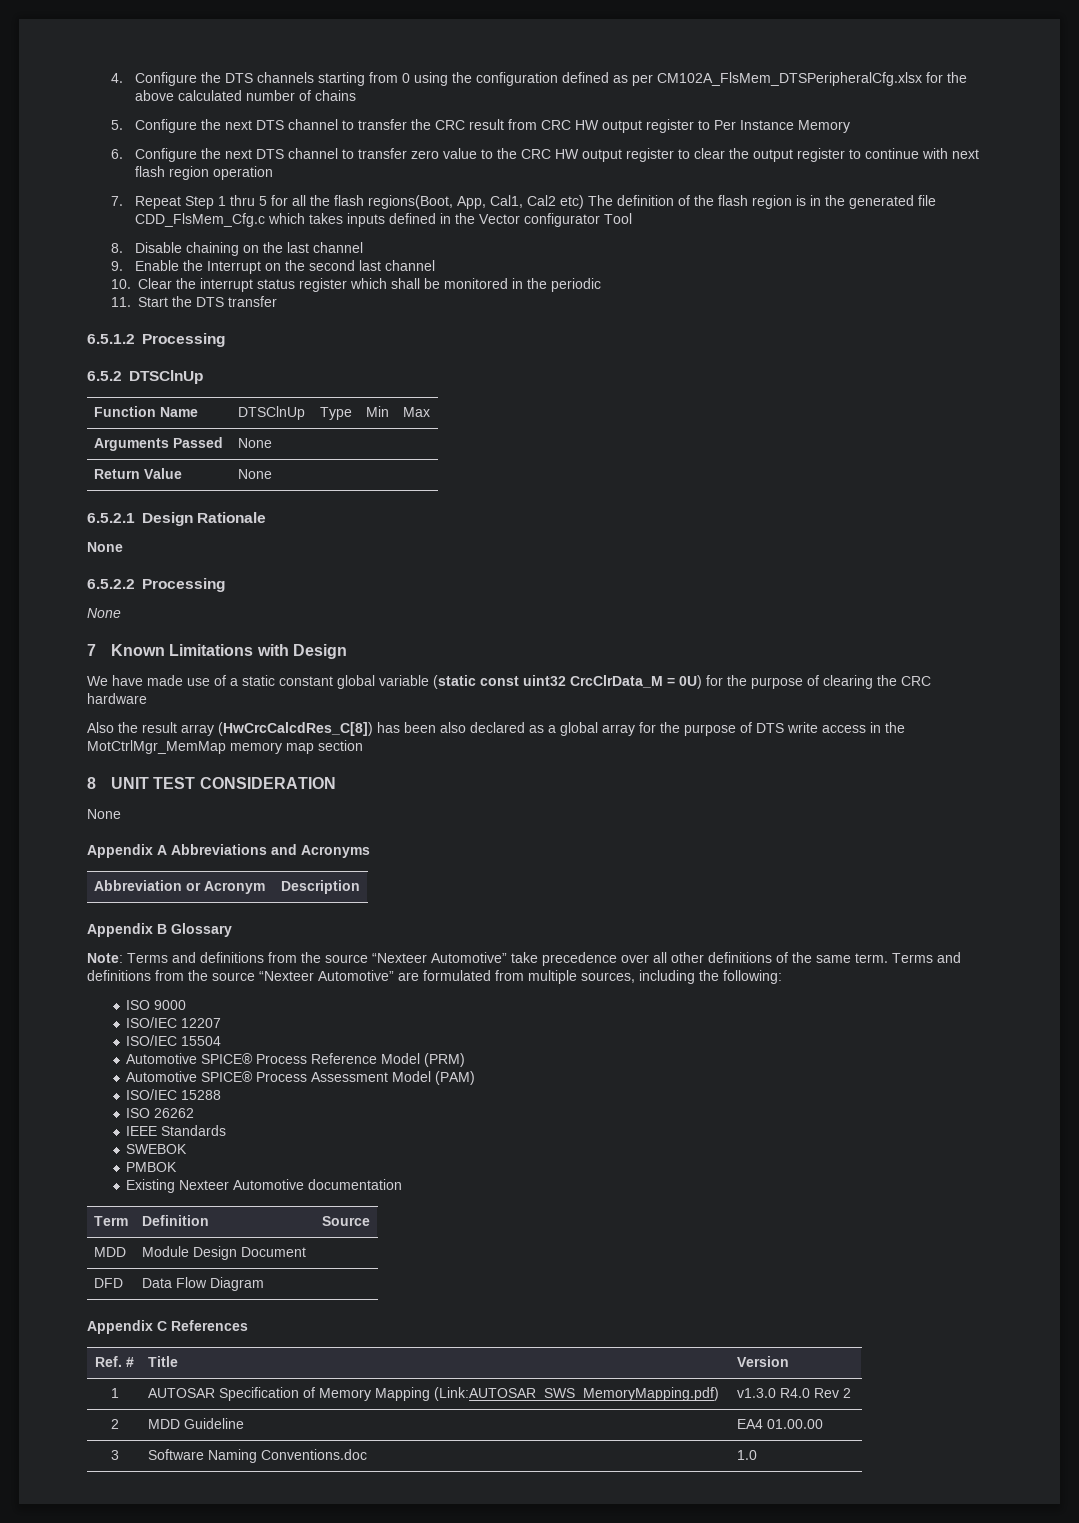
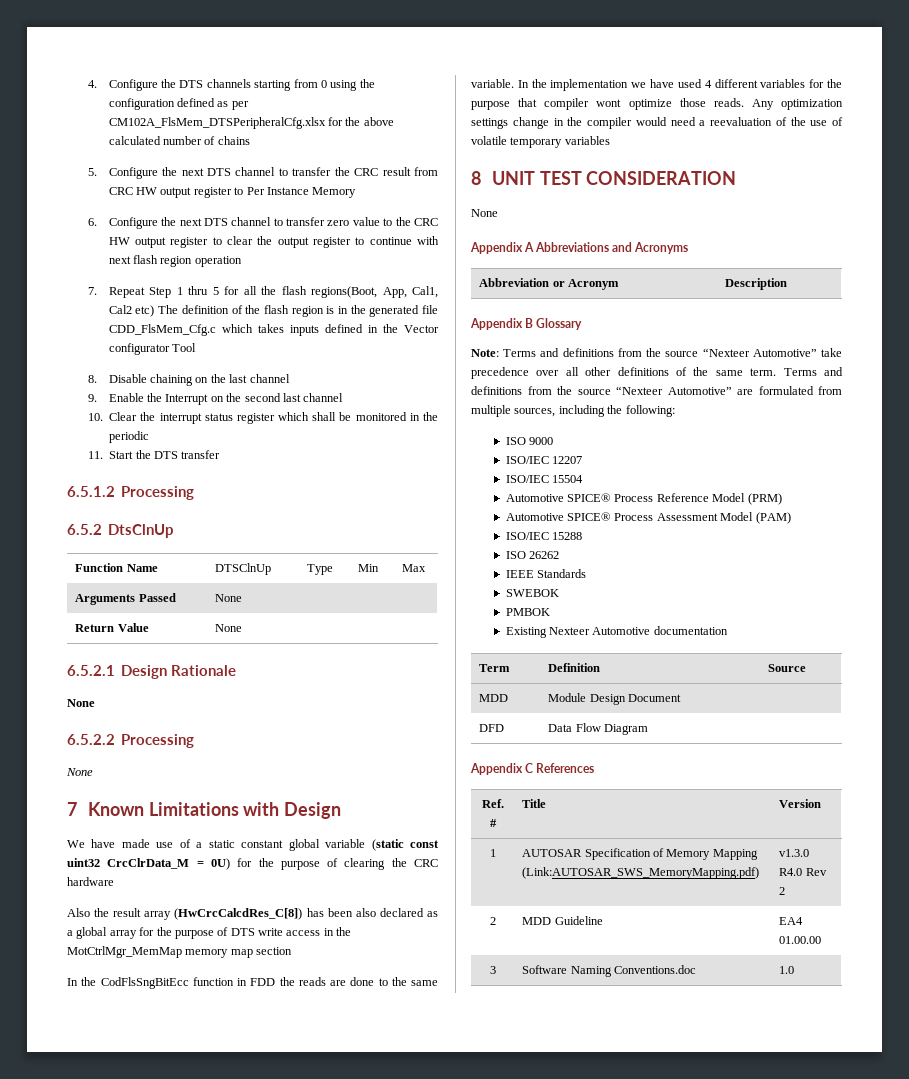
[129,370,203,384] DTSClnUp -> [108,524,175,538] DtsClnUp
(363, 745) none -> [67,977,438,989] [471,79,842,91] [471,98,843,110] [471,117,843,129] [471,136,610,148] // In the CodFlsSngBitEcc function in FDD the reads are done to the same variable. In the implementation we have used 4 different variables for the purpose that compiler wont optimize those reads. Any optimization settings change in the compiler would need a reevaluation of the use of volatile temporary variables

